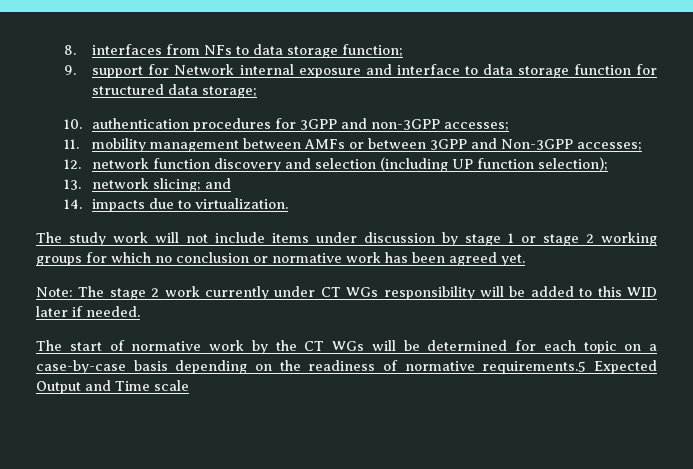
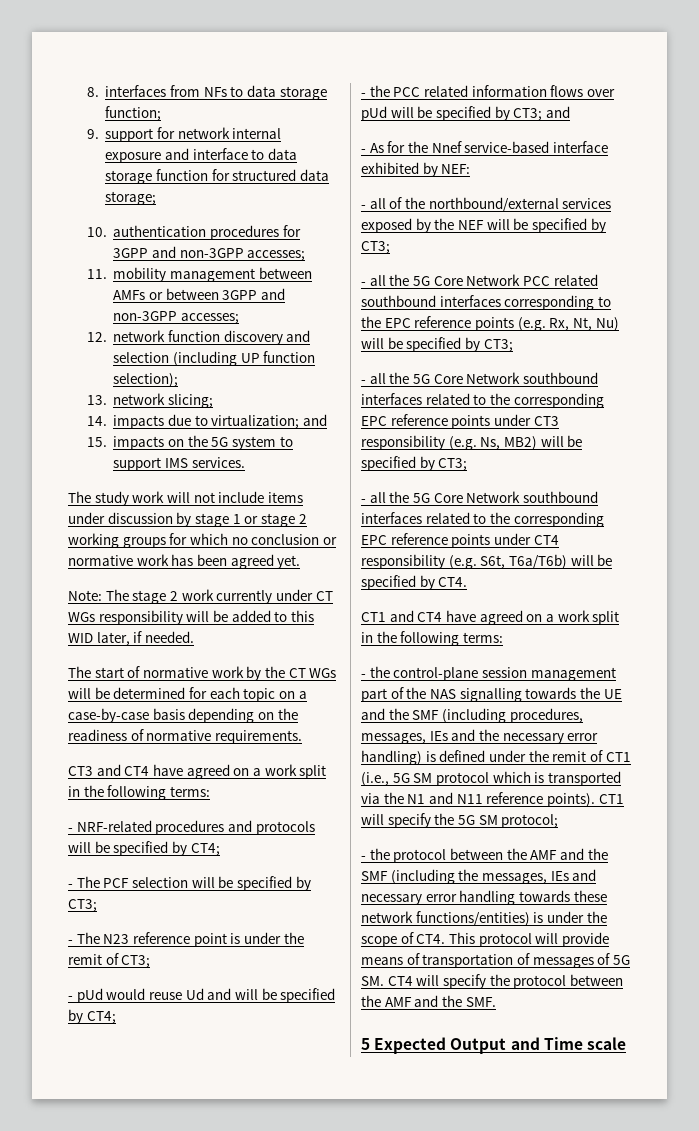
[174,64,235,75] Network -> [177,127,230,139] network
[501,139,574,150] Non-3GPP -> [113,311,178,321] non-3GPP
[205,178,232,189] and -> (214, 401) none
[195,198,289,209] virtualization. -> [211,414,327,429] [86,435,293,450] [113,457,245,471] virtualization; and // 15. impacts on the 5G system to support IMS services.
[36,306,68,317] later -> [96,632,130,646] later,
[482,361,587,374] requirements.5 -> [214,730,302,744] [68,764,327,779] [68,785,210,800] [68,820,315,835] [68,841,220,856] [68,876,311,891] [68,899,97,912] [68,932,304,947] [68,953,151,968] [68,988,336,1003] [68,1009,116,1024] [361,85,615,97] [361,106,570,121] [361,141,608,153] [361,162,471,177] [361,197,612,212] [361,218,606,233] [361,241,390,254] [361,274,598,286] [361,295,611,310] [361,316,619,331] [361,337,513,352] [361,372,598,384] [361,393,604,408] [361,414,559,429] [361,435,583,450] [361,456,468,471] [361,491,598,503] [361,512,604,527] [361,533,559,548] [361,554,613,569] [361,575,468,590] [361,610,620,625] [361,631,503,646] [361,666,616,681] [361,687,622,702] [361,708,583,723] [361,729,599,744] [361,750,631,765] [361,771,621,786] [361,792,624,807] [361,813,559,828] [361,848,608,863] [361,869,597,884] [361,890,607,905] [361,911,607,926] [361,932,609,947] [361,953,630,968] [361,974,623,989] [361,995,496,1007] [361,1038,370,1050] requirements. // CT3 and CT4 have agreed on a work split in the following terms: // - NRF-related procedures and protocols will be specified by CT4; // - The PCF selection will be specified by CT3; // - The N23 reference point is under the remit of CT3; // - pUd would reuse Ud and will be specified by CT4; // - the PCC related information flows over pUd will be specified by CT3; and // - As for the Nnef service-based interface exhibited by NEF: // - all of the northbound/external services exposed by the NEF will be specified by CT3; // - all the 5G Core Network PCC related southbound interfaces corresponding to the EPC reference points (e.g. Rx, Nt, Nu) will be specified by CT3; // - all the 5G Core Network southbound interfaces related to the corresponding EPC reference points under CT3 responsibility (e.g. Ns, MB2) will be specified by CT3; // - all the 5G Core Network southbound interfaces related to the corresponding EPC reference points under CT4 responsibility (e.g. S6t, T6a/T6b) will be specified by CT4. // CT1 and CT4 have agreed on a work split in the following terms: // - the control-plane session management part of the NAS signalling towards the UE and the SMF (including procedures, messages, IEs and the necessary error handling) is defined under the remit of CT1 (i.e., 5G SM protocol which is transported via the N1 and N11 reference points). CT1 will specify the 5G SM protocol; // - the protocol between the AMF and the SMF (including the messages, IEs and necessary error handling towards these network functions/entities) is under the scope of CT4. This protocol will provide means of transportation of messages of 5G SM. CT4 will specify the protocol between the AMF and the SMF. // 5

